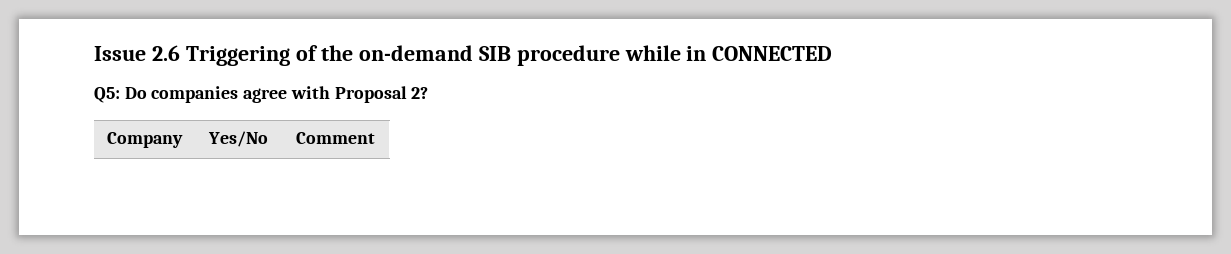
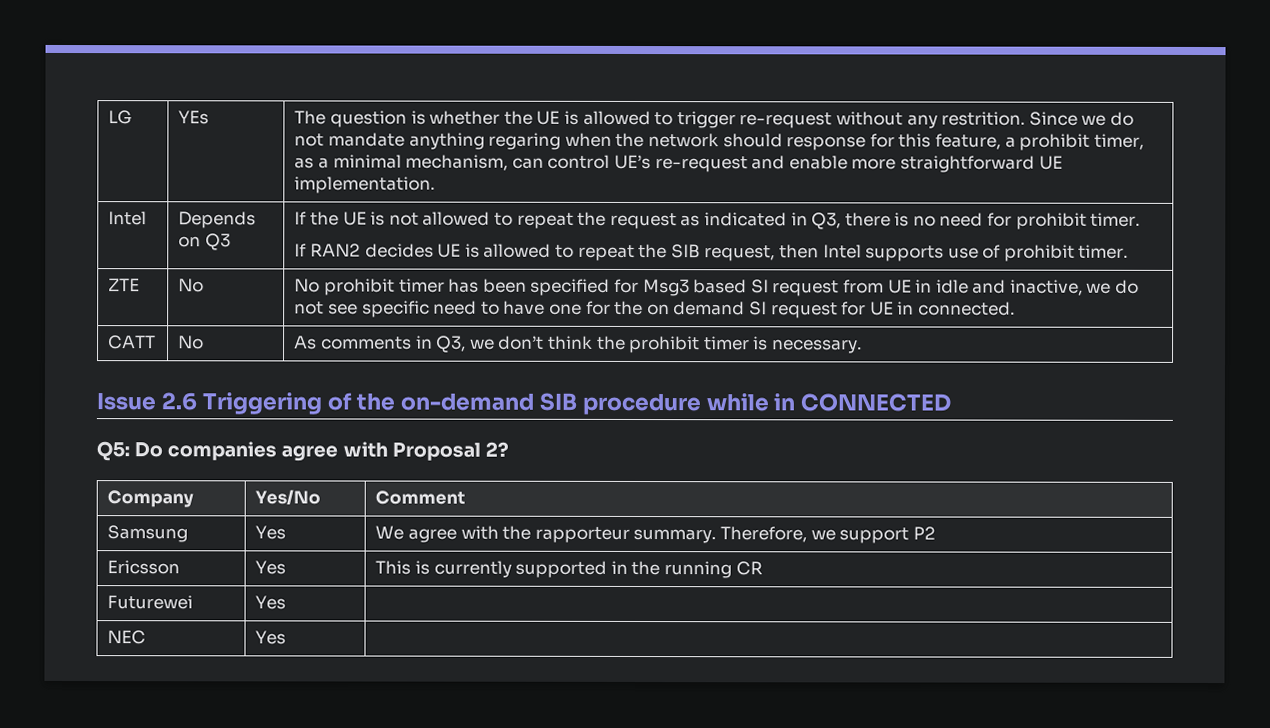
(94, 53) none -> [108,110,133,125] [178,110,210,125] [294,110,1134,129] [294,132,1144,151] [294,154,1063,173] [294,176,436,194] [108,211,148,226] [178,211,257,229] [178,233,232,251] [294,211,1141,230] [294,243,1129,262] [108,278,141,292] [178,278,205,293] [294,278,1140,297] [294,300,1015,319] [108,335,157,350] [178,335,205,350] [294,335,862,354] LG | YEs | The question is whether the UE is allowed to trigger re-request without any restrition. Since we do not mandate anything regaring when the network should response for this feature, a prohibit timer, as a minimal mechanism, can control UE’s re-request and enable more straightforward UE implementation. // Intel | Depends on Q3 | If the UE is not allowed to repeat the request as indicated in Q3, there is no need for prohibit timer. // If RAN2 decides UE is allowed to repeat the SIB request, then Intel supports use of prohibit timer. // ZTE | No | No prohibit timer has been specified for Msg3 based SI request from UE in idle and inactive, we do not see specific need to have one for the on demand SI request for UE in connected. // CATT | No | As comments in Q3, we don’t think the prohibit timer is necessary. //
(376, 138) none -> [107,525,189,543] [255,525,287,540] [375,525,936,544] [107,560,181,575] [255,560,287,575] [375,560,763,579] [107,595,194,610] [255,595,287,610] [107,630,147,645] [255,630,287,645] // Samsung | Yes | We agree with the rapporteur summary. Therefore, we support P2 // Ericsson | Yes | This is currently supported in the running CR // Futurewei | Yes | // NEC | Yes |

